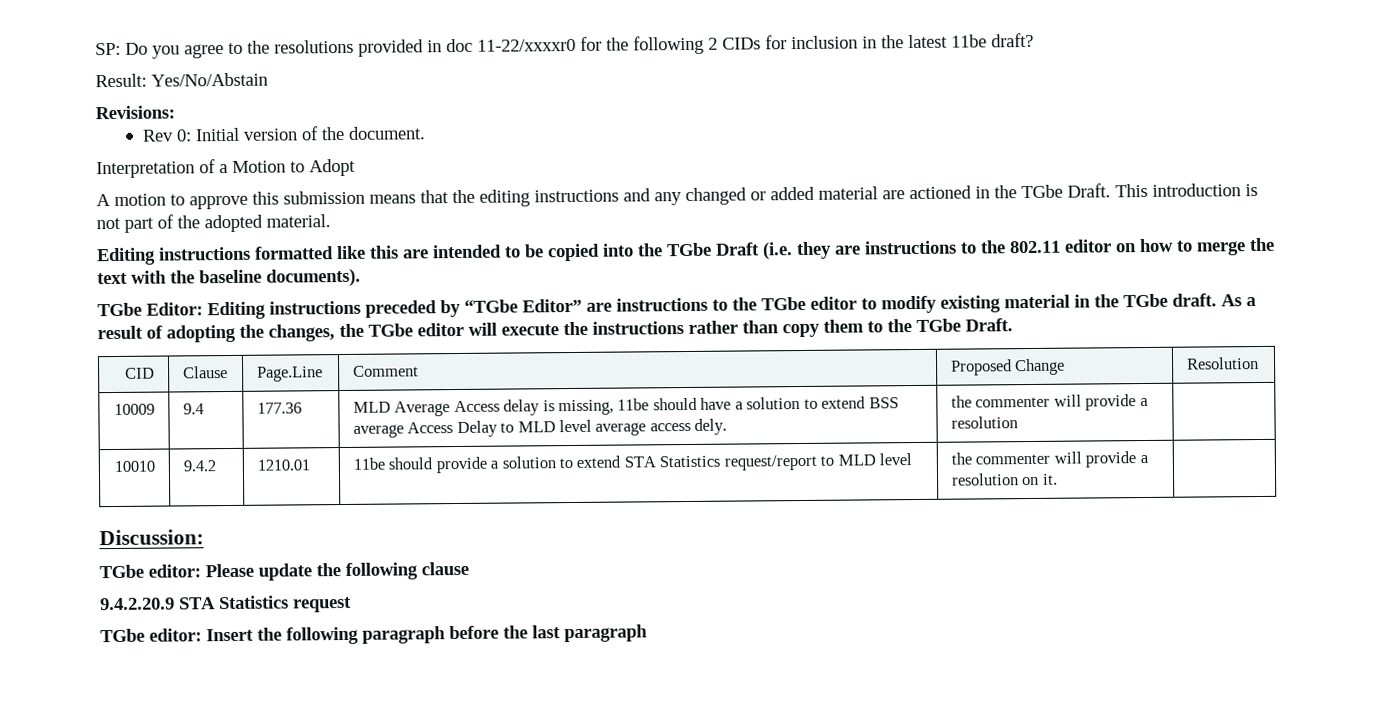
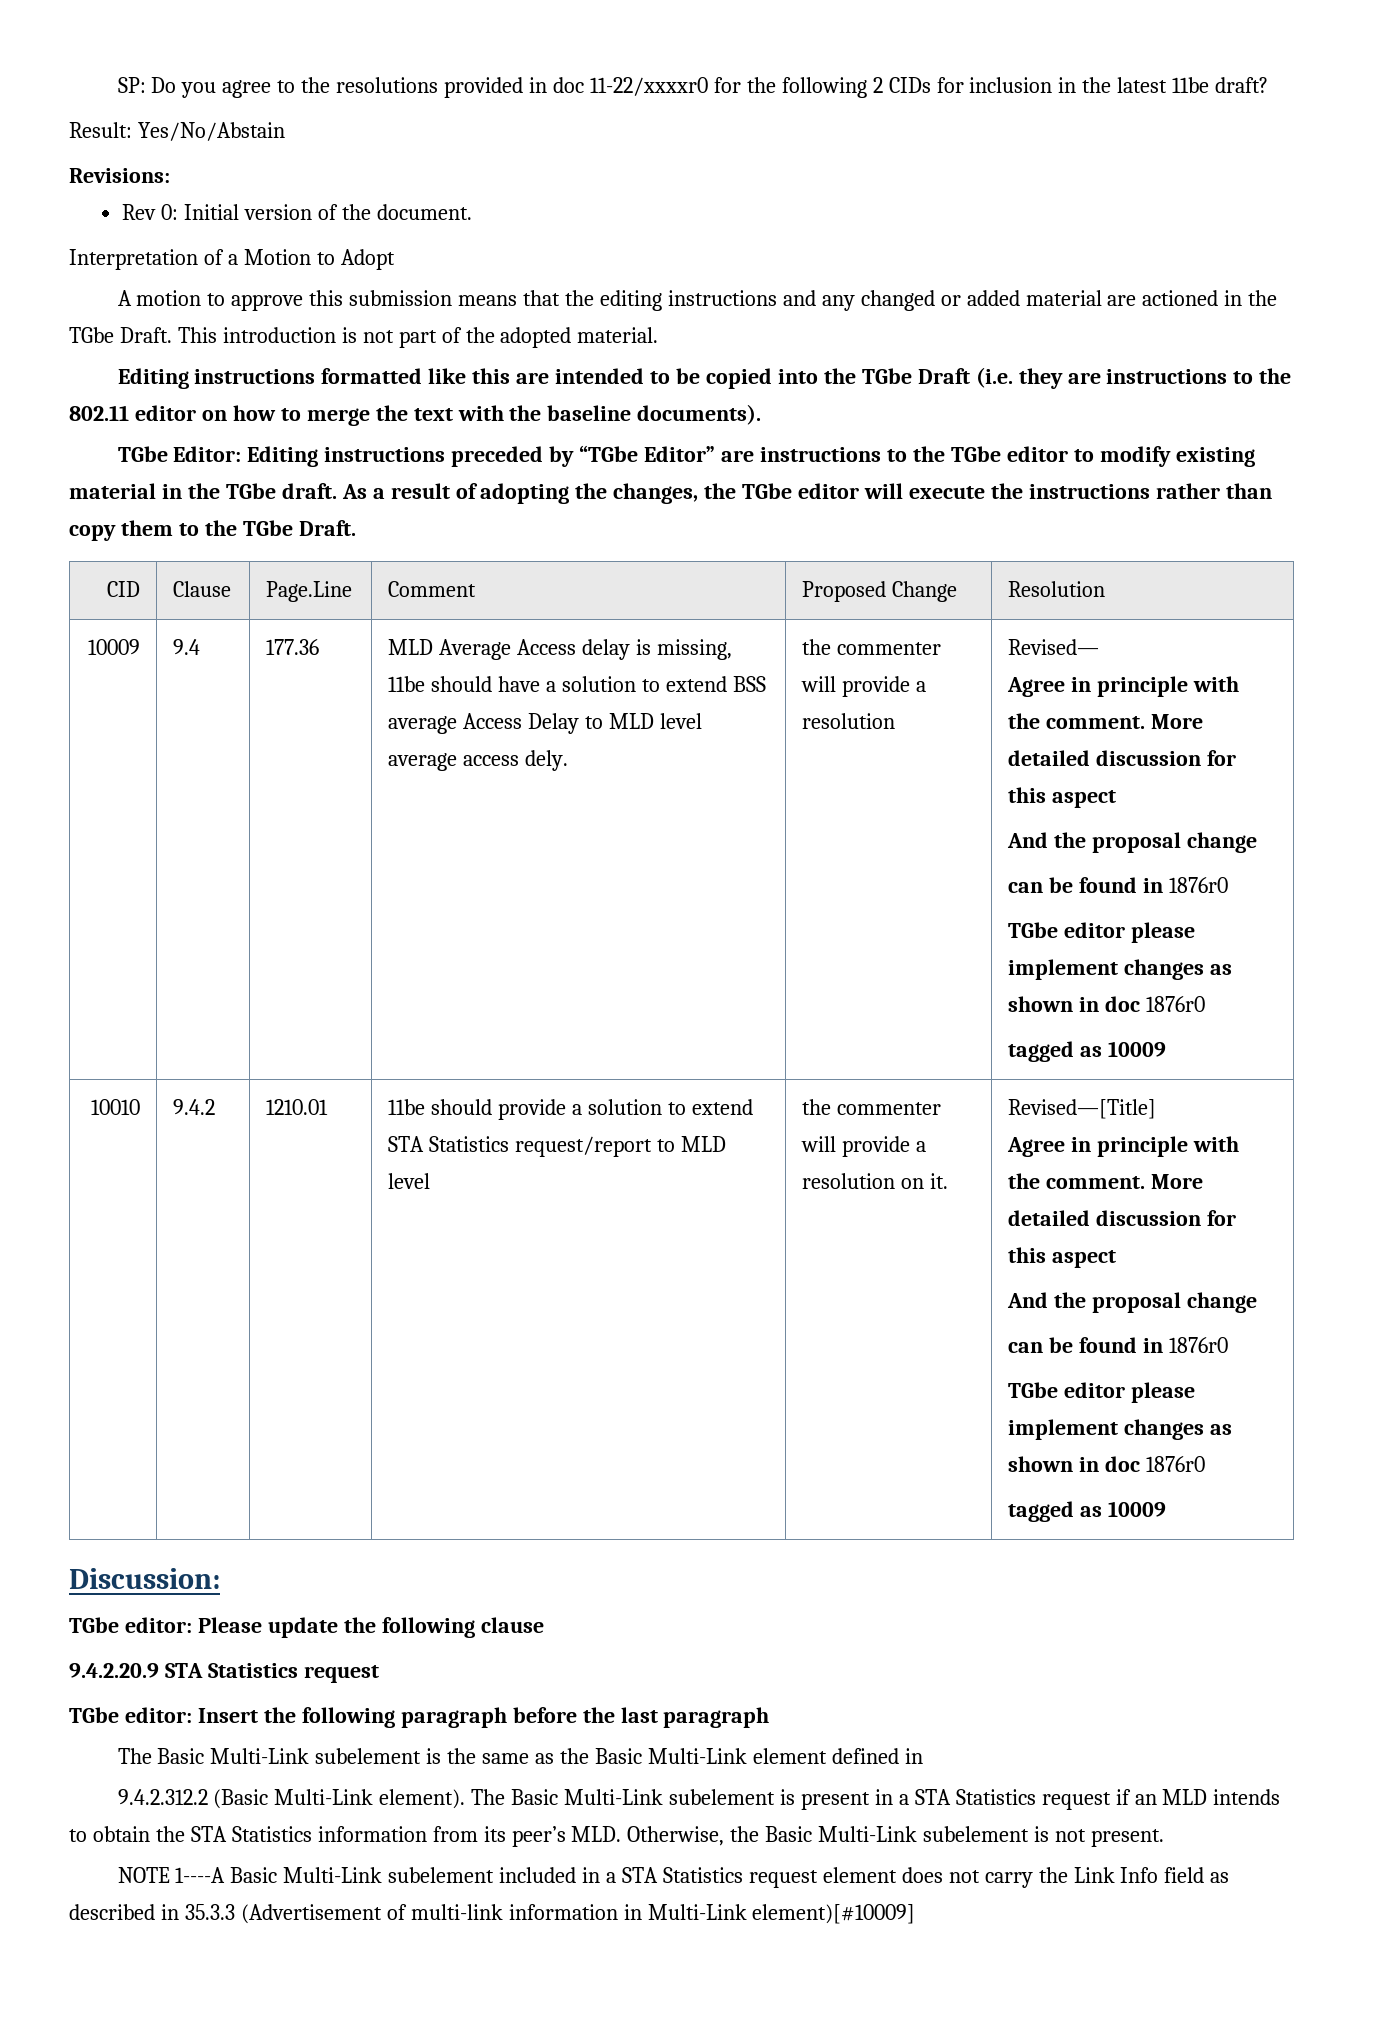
(1018, 422) none -> [1008,639,1100,655] [1007,676,1239,697] [1008,713,1204,729] [1008,750,1237,766] [1008,787,1117,808] [1007,832,1257,853] [1008,877,1228,893] [1008,922,1196,943] [1008,959,1233,980] [1008,996,1205,1012] [1008,1041,1167,1062] Revised— // Agree in principle with the comment. More detailed discussion for this aspect // And the proposal change // can be found in 1876r0 // TGbe editor please implement changes as shown in doc 1876r0 // tagged as 10009
(1058, 479) none -> [1008,1099,1157,1119] [1007,1136,1239,1157] [1008,1173,1204,1189] [1008,1210,1237,1226] [1008,1247,1117,1268] [1007,1292,1257,1313] [1008,1337,1228,1353] [1008,1382,1196,1403] [1008,1419,1233,1440] [1008,1456,1205,1472] [1008,1501,1167,1522] Revised—[Title] // Agree in principle with the comment. More detailed discussion for this aspect // And the proposal change // can be found in 1876r0 // TGbe editor please implement changes as shown in doc 1876r0 // tagged as 10009
(648, 633) none -> [117,1748,923,1764] [117,1789,1281,1810] [69,1826,1164,1847] [117,1867,1230,1888] [69,1904,916,1924] // The Basic Multi-Link subelement is the same as the Basic Multi-Link element defined in // 9.4.2.312.2 (Basic Multi-Link element). The Basic Multi-Link subelement is present in a STA Statistics request if an MLD intends to obtain the STA Statistics information from its peer’s MLD. Otherwise, the Basic Multi-Link subelement is not present. // NOTE 1----A Basic Multi-Link subelement included in a STA Statistics request element does not carry the Link Info field as described in 35.3.3 (Advertisement of multi-link information in Multi-Link element)[#10009]

